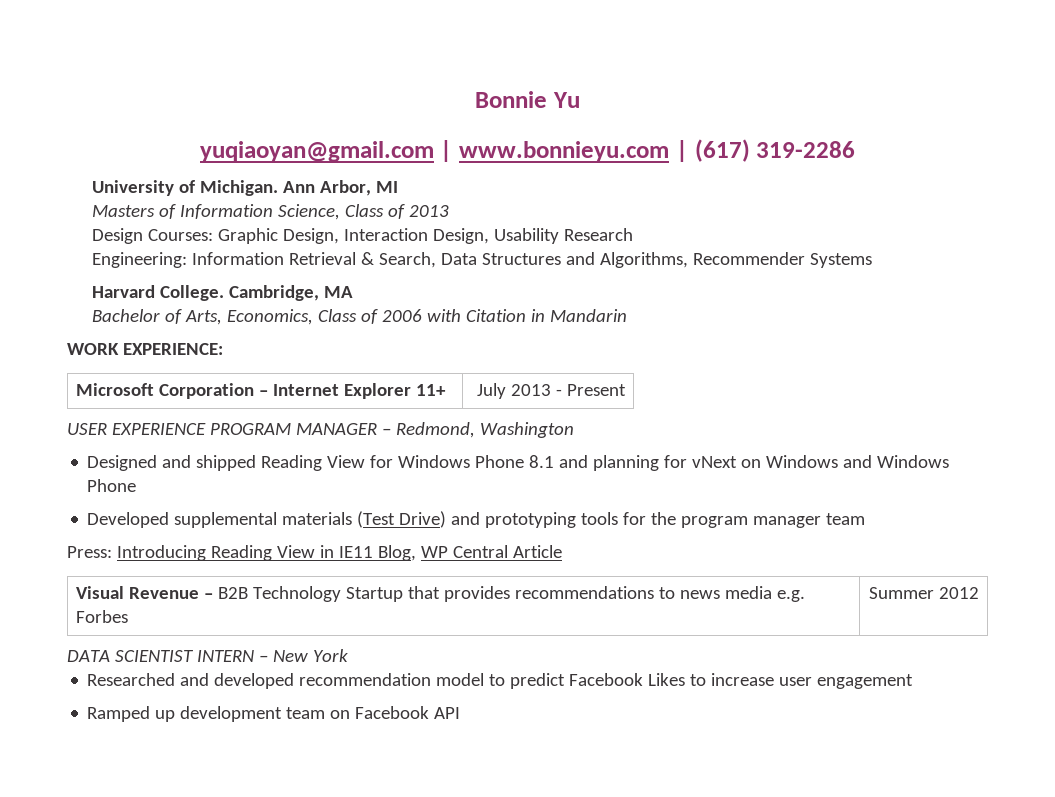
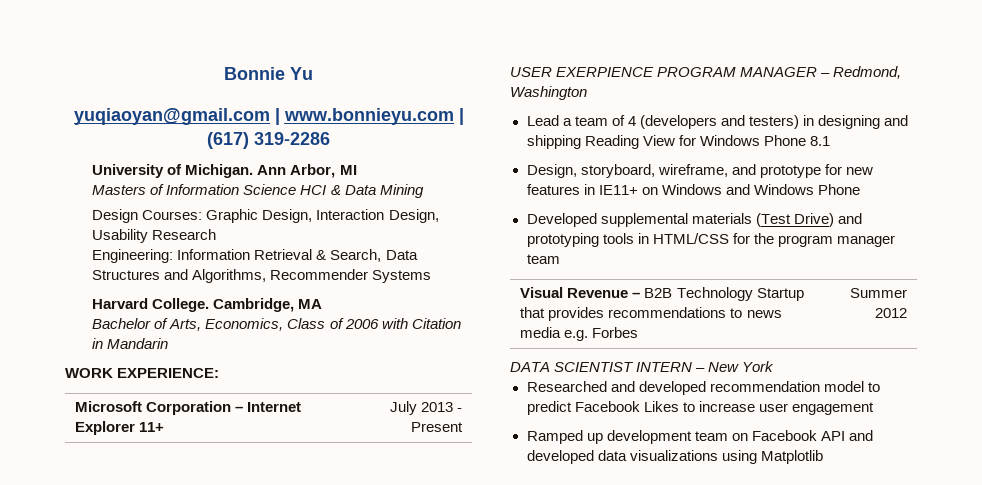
[277,204,449,220] Science, Class of 2013 -> [243,184,424,198] Science HCI & Data Mining
[111,423,206,435] EXPERIENCE -> [556,67,655,77] EXERPIENCE
[87,455,257,471] Designed and shipped -> [526,115,908,129] [526,135,581,149] Lead a team of 4 (developers and testers) in designing and shipping
[559,455,738,471] and planning for vNext -> [526,164,873,178] [526,184,638,195] // Design, storyboard, wireframe, and prototype for new features in IE11+
(619, 518) none -> [637,233,729,244] in HTML/CSS
[67,545,562,561] // Press: Introducing Reading View in IE11 Blog, WP Central Article -> (560, 259) none
(461, 713) none -> [848,430,873,441] [526,450,823,464] and developed data visualizations using Matplotlib

